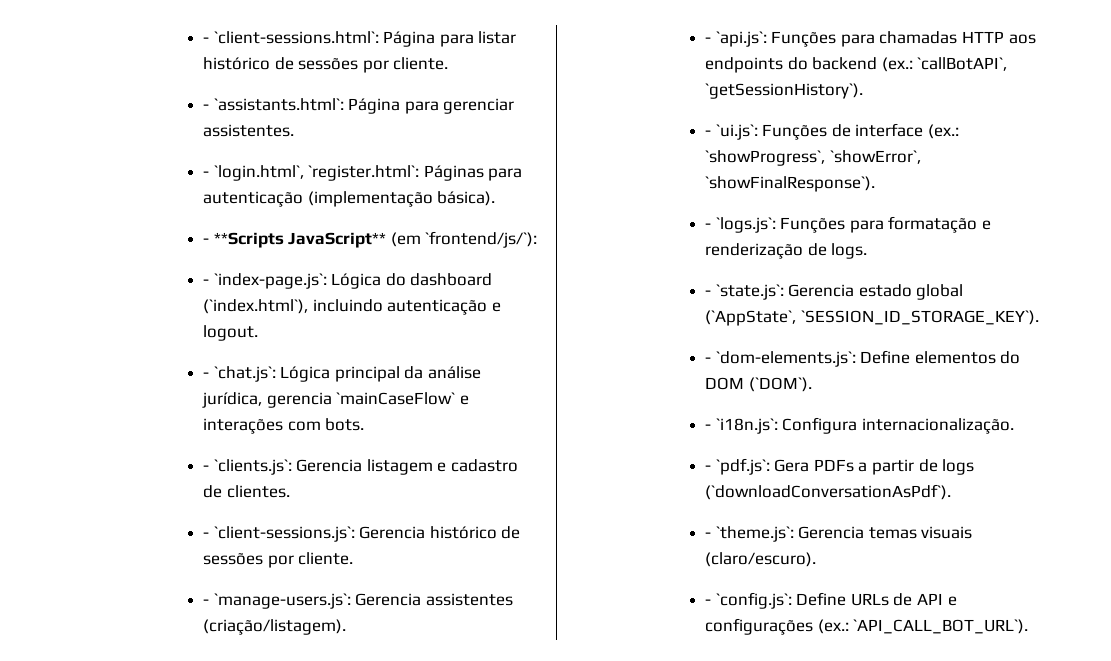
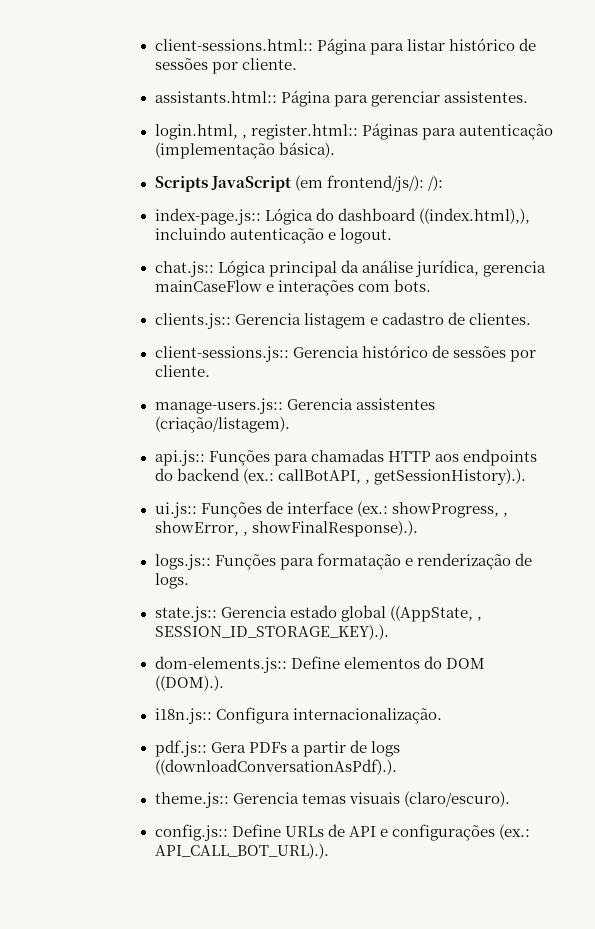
[202,31,379,44] - `client-sessions.html`: -> [154,39,313,51] client-sessions.html::
[202,98,344,111] - `assistants.html`: -> [154,91,277,103] assistants.html::
[202,165,420,181] - `login.html`, `register.html`: -> [154,124,358,140] login.html, , register.html::
[202,231,538,248] [202,273,327,289] - **Scripts JavaScript** (em `frontend/js/`): // - `index-page.js`: -> [154,175,443,192] [154,208,261,225] Scripts JavaScript (em frontend/js/): /): // index-page.js::
[202,299,308,314] (`index.html`), -> [418,208,530,224] ((index.html),),
[202,366,276,382] - `chat.js`: -> [154,261,214,277] chat.js::
[336,392,456,405] `mainCaseFlow` -> [154,280,262,292] mainCaseFlow
[202,459,292,475] - `clients.js`: -> [154,313,231,329] clients.js::
[202,526,355,542] - `client-sessions.js`: -> [154,346,289,362] client-sessions.js::
[202,593,351,609] - `manage-users.js`: -> [154,398,283,414] manage-users.js::
[704,31,767,47] - `api.js`: -> [154,450,205,466] api.js::
[917,57,1008,71] [704,83,863,99] [704,123,959,140] [704,150,921,166] [704,176,875,192] [704,217,776,233] `callBotAPI`, `getSessionHistory`). // - `ui.js`: Funções de interface (ex.: `showProgress`, `showError`, `showFinalResponse`). // - `logs.js`: -> [277,468,526,485] [154,501,509,518] [154,520,418,537] [154,554,211,570] callBotAPI, , getSessionHistory).). // ui.js:: Funções de interface (ex.: showProgress, , showError, , showFinalResponse).). // logs.js::
[704,284,784,300] - `state.js`: -> [154,606,217,622] state.js::
[704,310,1039,326] [704,351,856,367] (`AppState`, `SESSION_ID_STORAGE_KEY`). // - `dom-elements.js`: -> [389,605,482,622] [154,624,389,640] [154,656,287,673] ((AppState, , SESSION_ID_STORAGE_KEY).). // dom-elements.js::
[748,377,812,392] [704,418,778,434] (`DOM`). // - `i18n.js`: -> [154,675,224,691] [154,708,212,724] ((DOM).). // i18n.js::
[704,458,770,475] - `pdf.js`: -> [154,740,207,757] pdf.js::
[704,484,951,500] [704,526,794,542] (`downloadConversationAsPdf`). // - `theme.js`: -> [154,759,397,775] [154,792,229,808] ((downloadConversationAsPdf).). // theme.js::
[704,592,792,609] - `config.js`: -> [154,824,228,841] config.js::
[853,619,1029,634] `API_CALL_BOT_URL`). -> [154,843,329,859] API_CALL_BOT_URL).).

